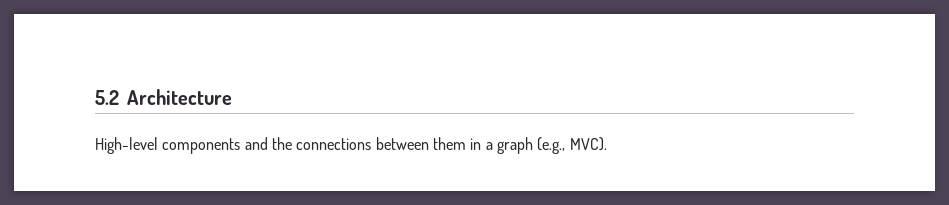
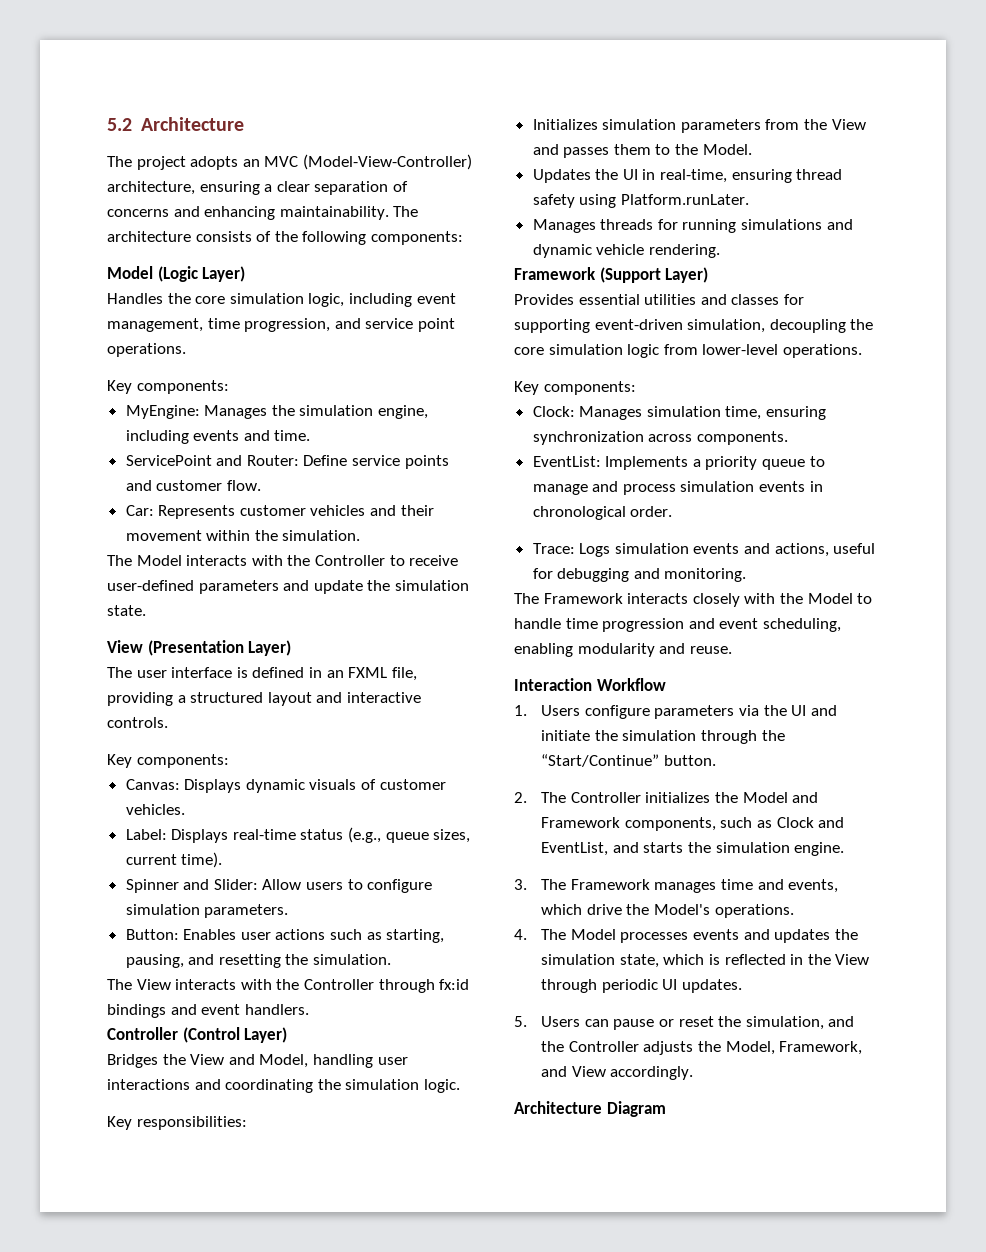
[95,137,607,154] High-level components and the connections between them in a graph (e.g., MVC). -> [107,154,472,170] [107,181,408,195] [107,206,419,220] [107,231,463,245] [107,266,246,282] [107,293,456,307] [107,318,455,332] [107,343,186,357] [107,380,229,394] [125,405,429,419] [125,430,311,444] [125,455,449,469] [125,480,261,491] [125,505,434,519] [125,530,361,541] [107,555,459,566] [107,580,469,594] [107,605,146,616] [107,640,292,656] [107,667,417,681] [107,692,421,706] [107,717,168,728] [107,754,229,768] [125,779,446,793] [125,804,185,815] [125,827,471,843] [125,852,223,868] [125,879,433,893] [125,904,289,918] [125,929,445,943] [125,954,392,968] [107,979,470,993] [107,1004,309,1018] [107,1027,288,1043] [107,1054,408,1068] [107,1079,460,1093] [107,1116,247,1130] [532,119,866,133] [532,144,752,158] [532,169,843,183] [532,194,749,208] [532,219,853,233] [532,244,720,258] [514,267,709,283] [514,294,804,305] [514,319,874,333] [514,344,862,358] [514,381,636,395] [532,406,827,420] [532,431,788,445] [532,456,825,470] [532,481,823,495] [532,506,673,520] [532,543,876,557] [532,568,747,582] [514,593,873,607] [514,618,841,632] [514,643,732,657] [514,678,666,691] [514,705,837,719] [541,730,785,744] [541,754,716,767] [514,792,819,803] [541,817,845,831] [541,842,845,856] [514,879,839,893] [541,904,794,918] [514,929,858,943] [541,954,870,968] [541,979,743,993] [514,1016,855,1030] [541,1041,863,1055] [541,1066,694,1080] [514,1101,666,1117] The project adopts an MVC (Model-View-Controller) architecture, ensuring a clear separation of concerns and enhancing maintainability. The architecture consists of the following components: // Model (Logic Layer) // Handles the core simulation logic, including event management, time progression, and service point operations. // Key components: // MyEngine: Manages the simulation engine, including events and time. // ServicePoint and Router: Define service points and customer flow. // Car: Represents customer vehicles and their movement within the simulation. // The Model interacts with the Controller to receive user-defined parameters and update the simulation state. // View (Presentation Layer) // The user interface is defined in an FXML file, providing a structured layout and interactive controls. // Key components: // Canvas: Displays dynamic visuals of customer vehicles. // Label: Displays real-time status (e.g., queue sizes, current time). // Spinner and Slider: Allow users to configure simulation parameters. // Button: Enables user actions such as starting, pausing, and resetting the simulation. // The View interacts with the Controller through fx:id bindings and event handlers. // Controller (Control Layer) // Bridges the View and Model, handling user interactions and coordinating the simulation logic. // Key responsibilities: // Initializes simulation parameters from the View and passes them to the Model. // Updates the UI in real-time, ensuring thread safety using Platform.runLater. // Manages threads for running simulations and dynamic vehicle rendering. // Framework (Support Layer) // Provides essential utilities and classes for supporting event-driven simulation, decoupling the core simulation logic from lower-level operations. // Key components: // Clock: Manages simulation time, ensuring synchronization across components. // EventList: Implements a priority queue to manage and process simulation events in chronological order. // Trace: Logs simulation events and actions, useful for debugging and monitoring. // The Framework interacts closely with the Model to handle time progression and event scheduling, enabling modularity and reuse. // Interaction Workflow // 1. Users configure parameters via the UI and initiate the simulation through the “Start/Continue” button. // 2. The Controller initializes the Model and Framework components, such as Clock and EventList, and starts the simulation engine. // 3. The Framework manages time and events, which drive the Model's operations. // 4. The Model processes events and updates the simulation state, which is reflected in the View through periodic UI updates. // 5. Users can pause or reset the simulation, and the Controller adjusts the Model, Framework, and View accordingly. // Architecture Diagram

